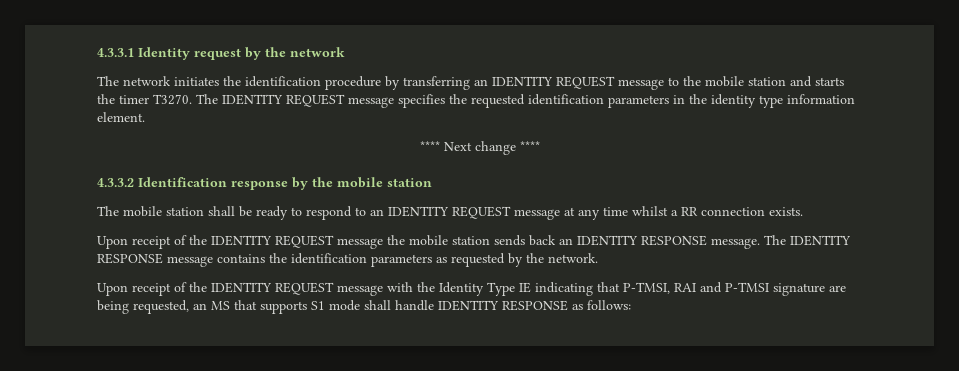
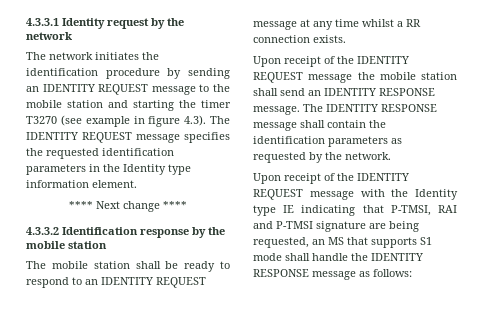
[403,76,470,90] transferring -> [188,68,230,79] sending
[815,77,844,86] starts -> [133,100,174,111] starting
[153,94,192,105] T3270. -> [26,115,207,127] T3270 (see example in figure 4.3).
[711,94,756,108] identity -> [123,164,166,175] Identity
[494,235,556,246] sends back -> [253,88,305,96] shall send
[217,254,265,263] contains -> [300,120,366,128] shall contain
[487,282,515,296] Type -> [253,205,276,216] type
[438,300,568,311] IDENTITY RESPONSE -> [351,253,423,261] [253,269,356,280] the IDENTITY RESPONSE message

